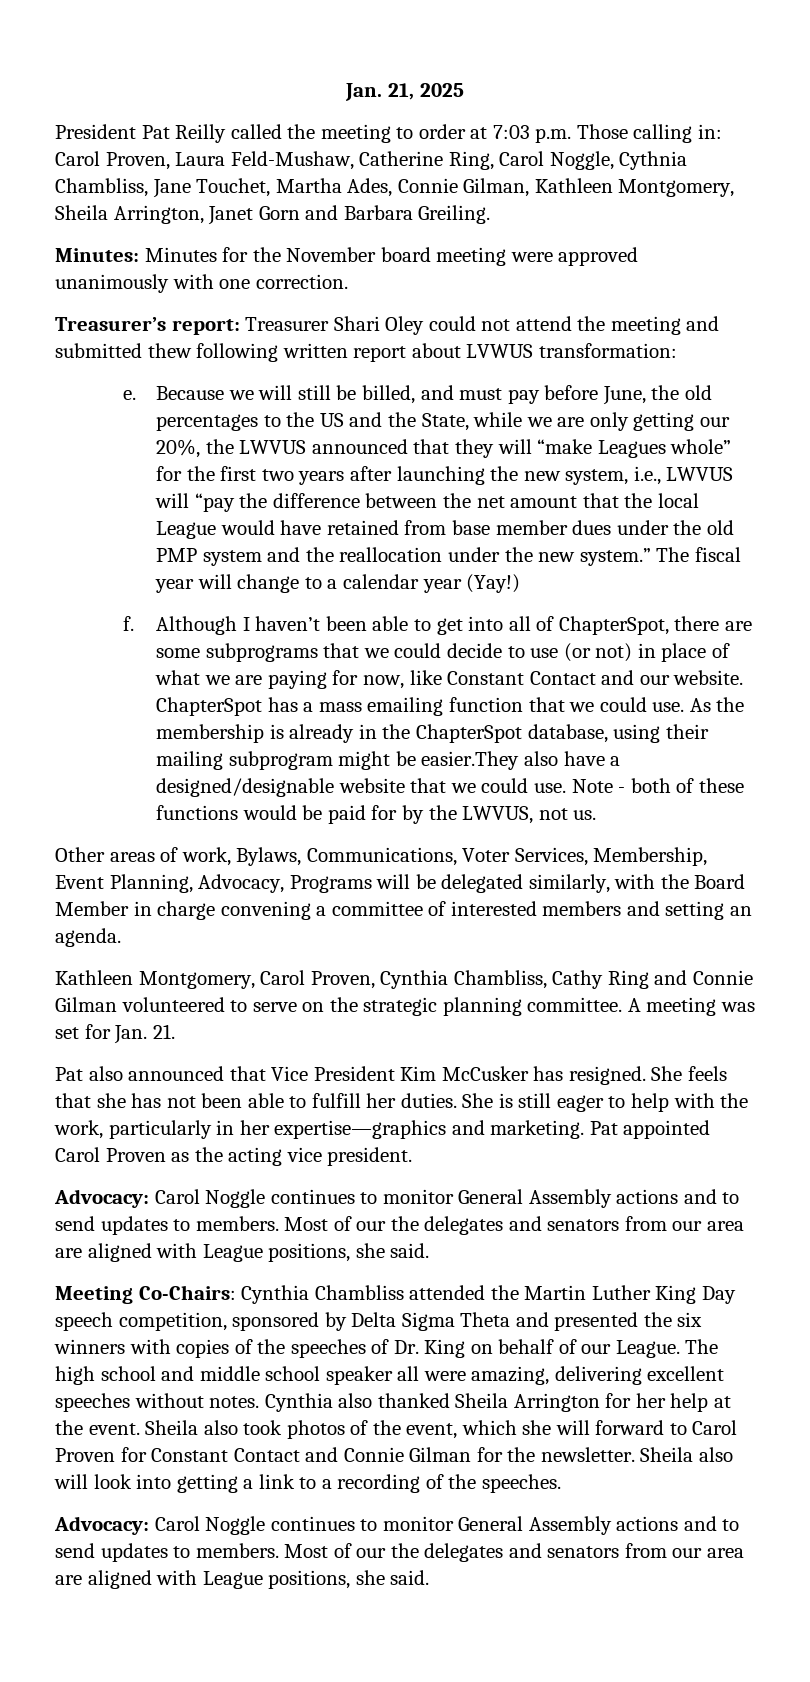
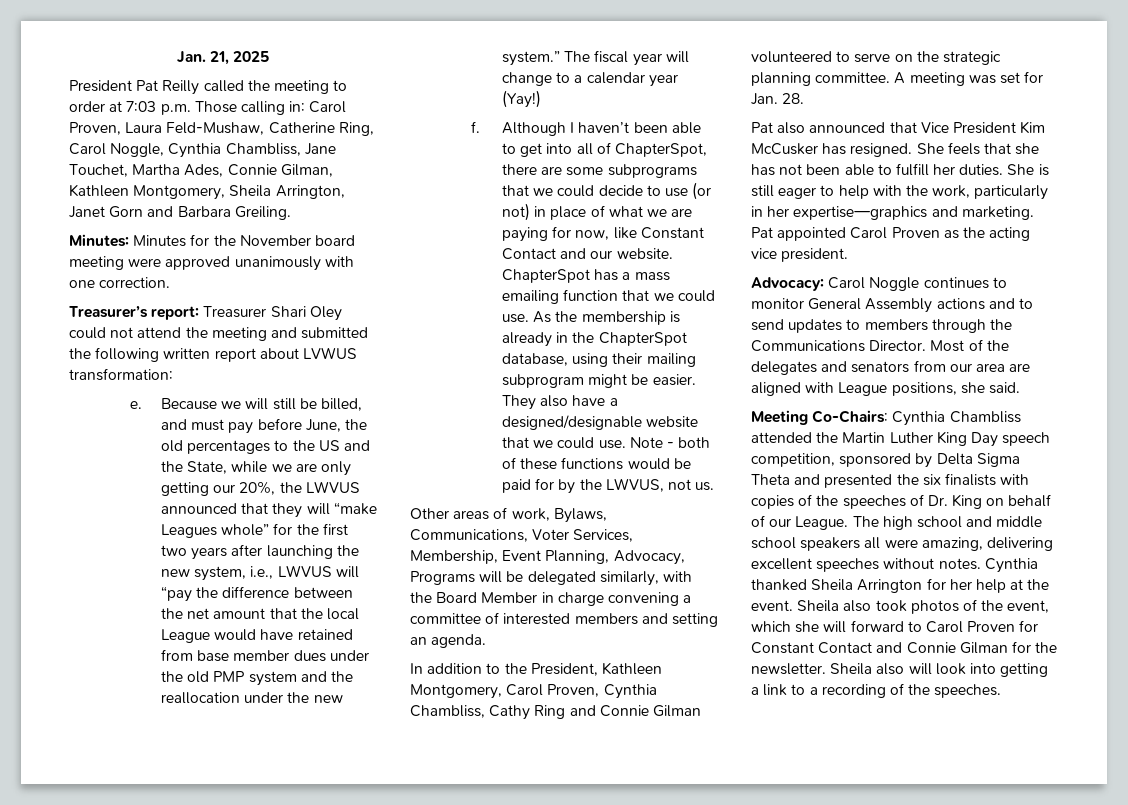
[619,151,688,170] Cythnia -> [168,143,222,158] Cynthia
[147,343,192,358] thew -> [69,348,91,359] the
[421,751,520,770] easier.They -> [652,374,696,386] [501,395,536,410] easier. They
(121, 937) none -> [410,663,598,676] In addition to the President,
[152,1024,175,1039] 21. -> [782,93,805,104] 28.
[195,1216,387,1231] members. Most of our -> [864,319,1012,333] [751,339,983,352] members through the Communications Director. Most of
[54,1339,125,1354] winners -> [944,473,996,486] finalists
[325,1366,393,1385] speaker -> [800,537,861,551] speakers
[338,1393,373,1408] also -> (1038, 565) none
[54,1516,740,1535] [55,1543,744,1562] [55,1570,430,1589] // Advocacy: Carol Noggle continues to monitor General Assembly actions and to send updates to members. Most of our the delegates and senators from our area are aligned with League positions, she said. -> (1002, 691) none

